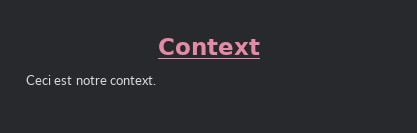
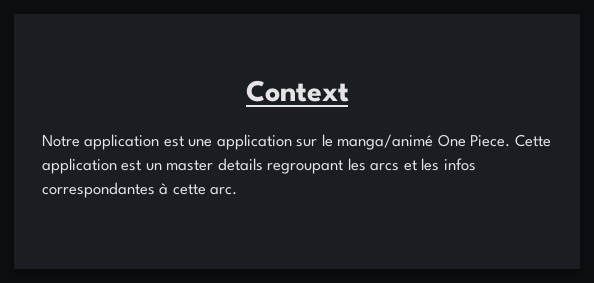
[26,75,157,85] Ceci est notre context. -> [42,134,551,150] [42,158,476,174] [42,182,238,198] Notre application est une application sur le manga/animé One Piece. Cette application est un master details regroupant les arcs et les infos correspondantes à cette arc.

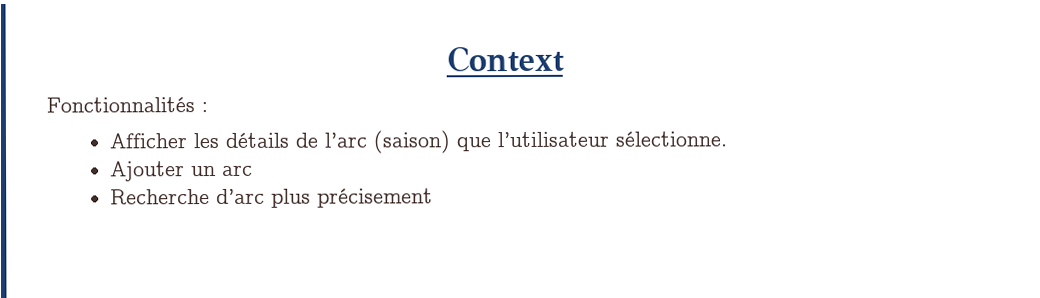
[42,134,551,150] [42,158,476,174] [42,182,238,198] Notre application est une application sur le manga/animé One Piece. Cette application est un master details regroupant les arcs et les infos correspondantes à cette arc. -> [46,97,208,113] [109,130,728,154] [110,161,254,182] [110,188,434,208] Fonctionnalités : // Afficher les détails de l’arc (saison) que l’utilisateur sélectionne. // Ajouter un arc // Recherche d’arc plus précisement

